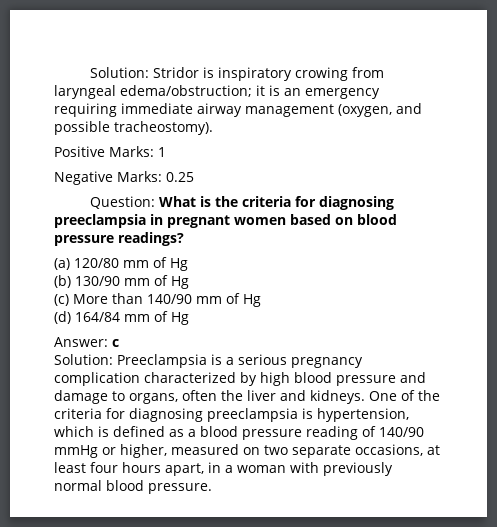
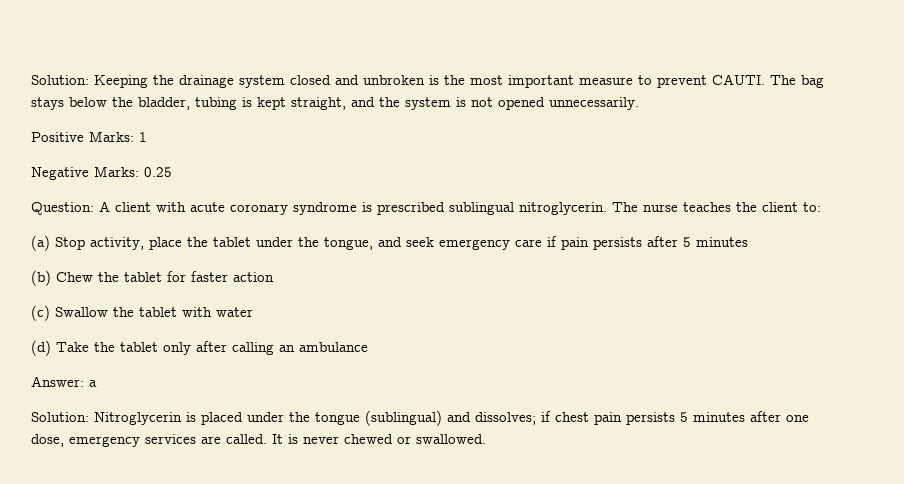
[90,67,385,81] [54,85,380,99] [54,103,422,117] [54,121,213,135] Solution: Stridor is inspiratory crowing from laryngeal edema/obstruction; it is an emergency requiring immediate airway management (oxygen, and possible tracheostomy). -> [31,74,824,88] [31,97,639,110] Solution: Keeping the drainage system closed and unbroken is the most important measure to prevent CAUTI. The bag stays below the bladder, tubing is kept straight, and the system is not opened unnecessarily.
[159,196,395,210] [54,214,397,228] [54,232,184,246] [54,257,188,271] [54,275,189,289] [54,293,261,307] [54,311,189,325] What is the criteria for diagnosing preeclampsia in pregnant women based on blood pressure readings? // (a) 120/80 mm of Hg // (b) 130/90 mm of Hg // (c) More than 140/90 mm of Hg // (d) 164/84 mm of Hg -> [99,201,821,215] [31,235,748,251] [31,270,274,286] [31,305,253,321] [31,340,368,356] A client with acute coronary syndrome is prescribed sublingual nitroglycerin. The nurse teaches the client to: // (a) Stop activity, place the tablet under the tongue, and seek emergency care if pain persists after 5 minutes // (b) Chew the tablet for faster action // (c) Swallow the tablet with water // (d) Take the tablet only after calling an ambulance
[112,339,119,347] [54,354,363,368] [54,372,426,386] [54,390,440,404] [54,408,409,422] [54,426,424,440] [54,444,440,458] [54,462,393,476] [54,480,212,494] c // Solution: Preeclampsia is a serious pregnancy complication characterized by high blood pressure and damage to organs, often the liver and kidneys. One of the criteria for diagnosing preeclampsia is hypertension, which is defined as a blood pressure reading of 140/90 mmHg or higher, measured on two separate occasions, at least four hours apart, in a woman with previously normal blood pressure. -> [89,380,97,387] [31,410,809,426] [31,434,486,447] a // Solution: Nitroglycerin is placed under the tongue (sublingual) and dissolves; if chest pain persists 5 minutes after one dose, emergency services are called. It is never chewed or swallowed.

